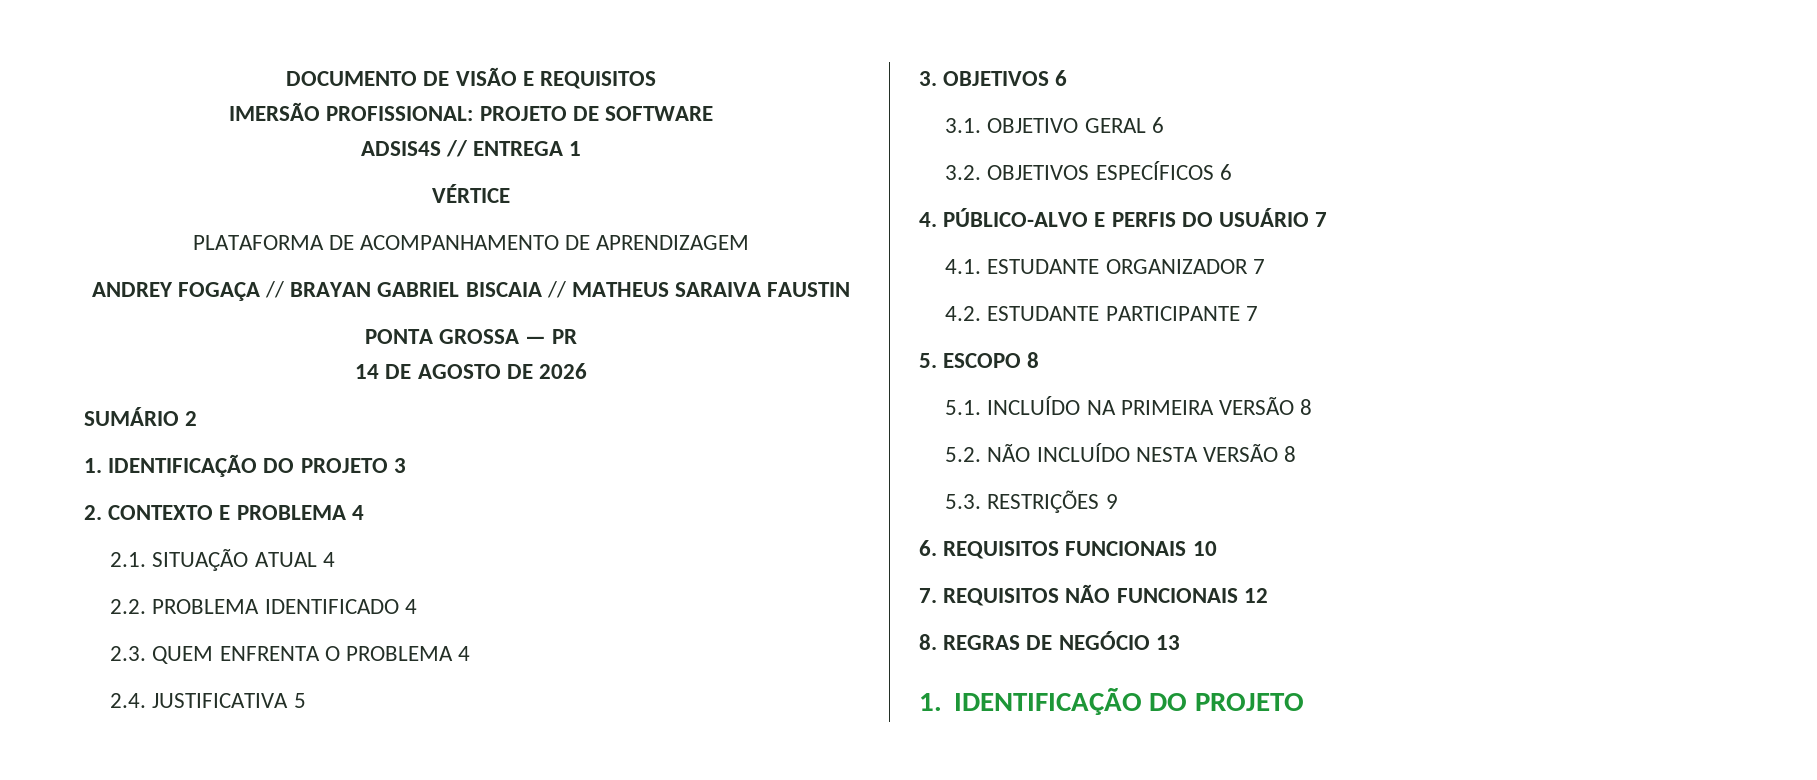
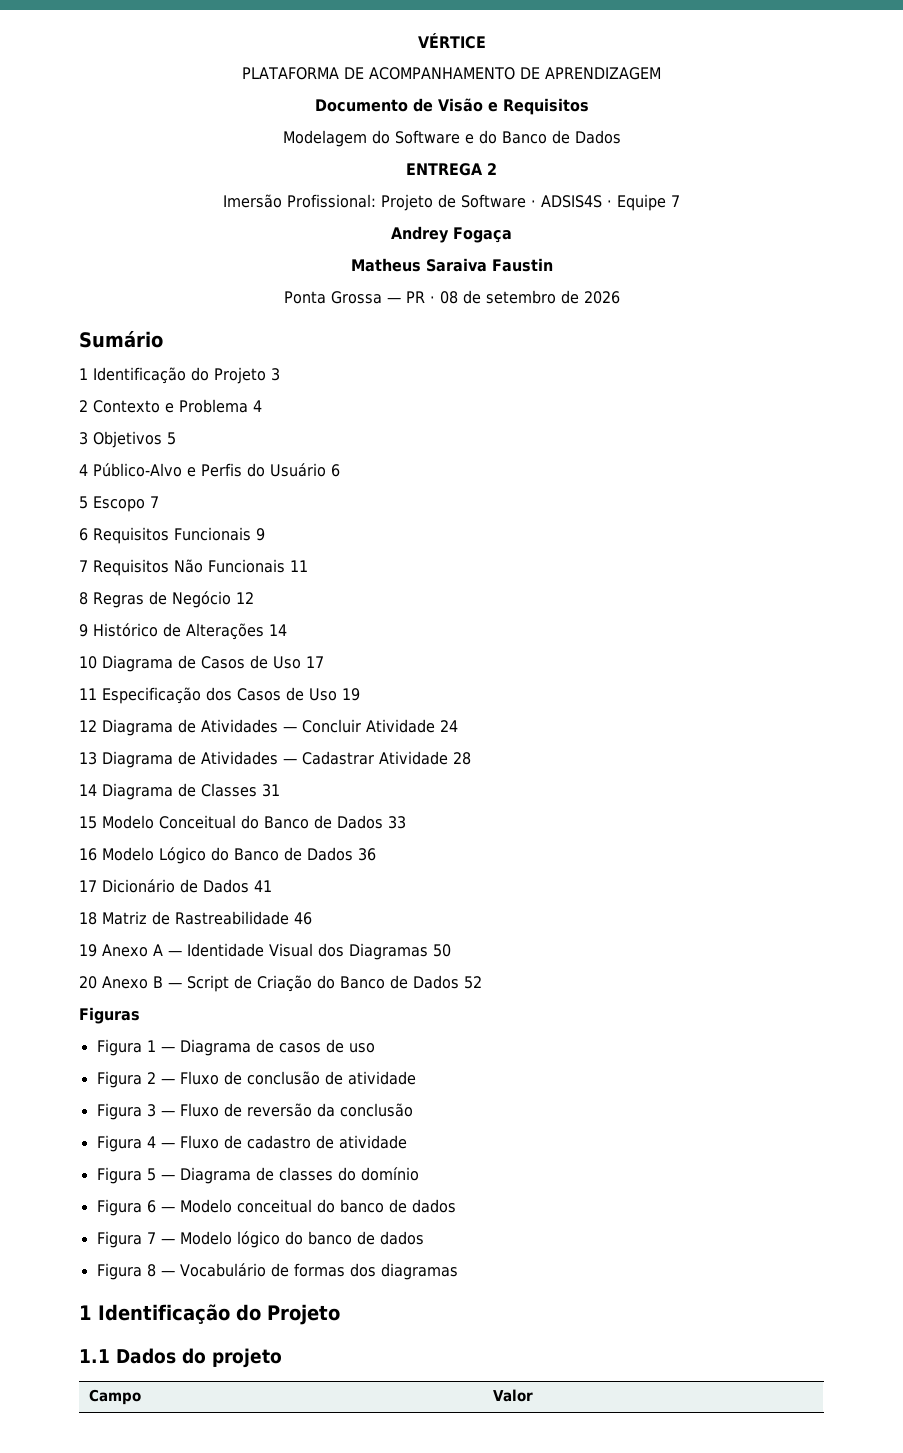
[286,67,656,89] [229,102,713,121] [360,140,582,157] DOCUMENTO DE VISÃO E REQUISITOS // IMERSÃO PROFISSIONAL: PROJETO DE SOFTWARE // ADSIS4S // ENTREGA 1 // -> (417, 41) none
[91,281,851,301] [364,329,578,344] [355,363,587,379] [84,407,198,426] [84,454,406,477] [84,505,364,520] [110,549,335,571] [110,599,417,614] [110,646,471,664] [110,693,306,708] [919,70,1068,86] [945,117,1164,133] [945,161,1232,180] [919,208,1328,227] [945,259,1265,274] [945,306,1258,321] [919,352,1040,368] [945,396,1313,415] [945,443,1297,462] [945,490,1118,513] [919,540,1217,559] [919,584,1268,606] [919,631,1180,650] [919,688,1305,715] ANDREY FOGAÇA // BRAYAN GABRIEL BISCAIA // MATHEUS SARAIVA FAUSTIN // PONTA GROSSA — PR // 14 DE AGOSTO DE 2026 // SUMÁRIO 2 // 1. IDENTIFICAÇÃO DO PROJETO 3 // 2. CONTEXTO E PROBLEMA 4 // 2.1. SITUAÇÃO ATUAL 4 // 2.2. PROBLEMA IDENTIFICADO 4 // 2.3. QUEM ENFRENTA O PROBLEMA 4 // 2.4. JUSTIFICATIVA 5 // 3. OBJETIVOS 6 // 3.1. OBJETIVO GERAL 6 // 3.2. OBJETIVOS ESPECÍFICOS 6 // 4. PÚBLICO-ALVO E PERFIS DO USUÁRIO 7 // 4.1. ESTUDANTE ORGANIZADOR 7 // 4.2. ESTUDANTE PARTICIPANTE 7 // 5. ESCOPO 8 // 5.1. INCLUÍDO NA PRIMEIRA VERSÃO 8 // 5.2. NÃO INCLUÍDO NESTA VERSÃO 8 // 5.3. RESTRIÇÕES 9 // 6. REQUISITOS FUNCIONAIS 10 // 7. REQUISITOS NÃO FUNCIONAIS 12 // 8. REGRAS DE NEGÓCIO 13 // 1. IDENTIFICAÇÃO DO PROJETO -> [314,98,589,115] [282,130,621,147] [406,163,497,176] [223,194,680,211] [391,226,512,243] [350,258,553,272] [283,290,620,304] [79,331,163,348] [79,367,280,384] [79,399,262,413] [79,431,176,448] [79,463,340,477] [79,496,159,512] [79,527,265,544] [79,559,308,576] [79,591,254,608] [79,623,287,640] [79,655,324,672] [79,687,360,704] [79,719,458,736] [79,751,471,768] [79,783,280,800] [79,815,406,829] [79,847,376,864] [79,879,272,893] [79,911,312,925] [79,943,451,960] [79,975,482,992] [79,1007,140,1024] [96,1039,375,1056] [96,1071,416,1088] [96,1103,413,1120] [96,1135,407,1152] [96,1167,419,1184] [96,1199,456,1216] [96,1231,424,1248] [96,1263,458,1280] [79,1304,340,1325] [79,1348,282,1368] [89,1389,142,1405] [493,1389,534,1402] Documento de Visão e Requisitos // Modelagem do Software e do Banco de Dados // ENTREGA 2 // Imersão Profissional: Projeto de Software · ADSIS4S · Equipe 7 // Andrey Fogaça // Matheus Saraiva Faustin // Ponta Grossa — PR · 08 de setembro de 2026 // Sumário // 1 Identificação do Projeto 3 // 2 Contexto e Problema 4 // 3 Objetivos 5 // 4 Público-Alvo e Perfis do Usuário 6 // 5 Escopo 7 // 6 Requisitos Funcionais 9 // 7 Requisitos Não Funcionais 11 // 8 Regras de Negócio 12 // 9 Histórico de Alterações 14 // 10 Diagrama de Casos de Uso 17 // 11 Especificação dos Casos de Uso 19 // 12 Diagrama de Atividades — Concluir Atividade 24 // 13 Diagrama de Atividades — Cadastrar Atividade 28 // 14 Diagrama de Classes 31 // 15 Modelo Conceitual do Banco de Dados 33 // 16 Modelo Lógico do Banco de Dados 36 // 17 Dicionário de Dados 41 // 18 Matriz de Rastreabilidade 46 // 19 Anexo A — Identidade Visual dos Diagramas 50 // 20 Anexo B — Script de Criação do Banco de Dados 52 // Figuras // Figura 1 — Diagrama de casos de uso // Figura 2 — Fluxo de conclusão de atividade // Figura 3 — Fluxo de reversão da conclusão // Figura 4 — Fluxo de cadastro de atividade // Figura 5 — Diagrama de classes do domínio // Figura 6 — Modelo conceitual do banco de dados // Figura 7 — Modelo lógico do banco de dados // Figura 8 — Vocabulário de formas dos diagramas // 1 Identificação do Projeto // 1.1 Dados do projeto // Campo | Valor

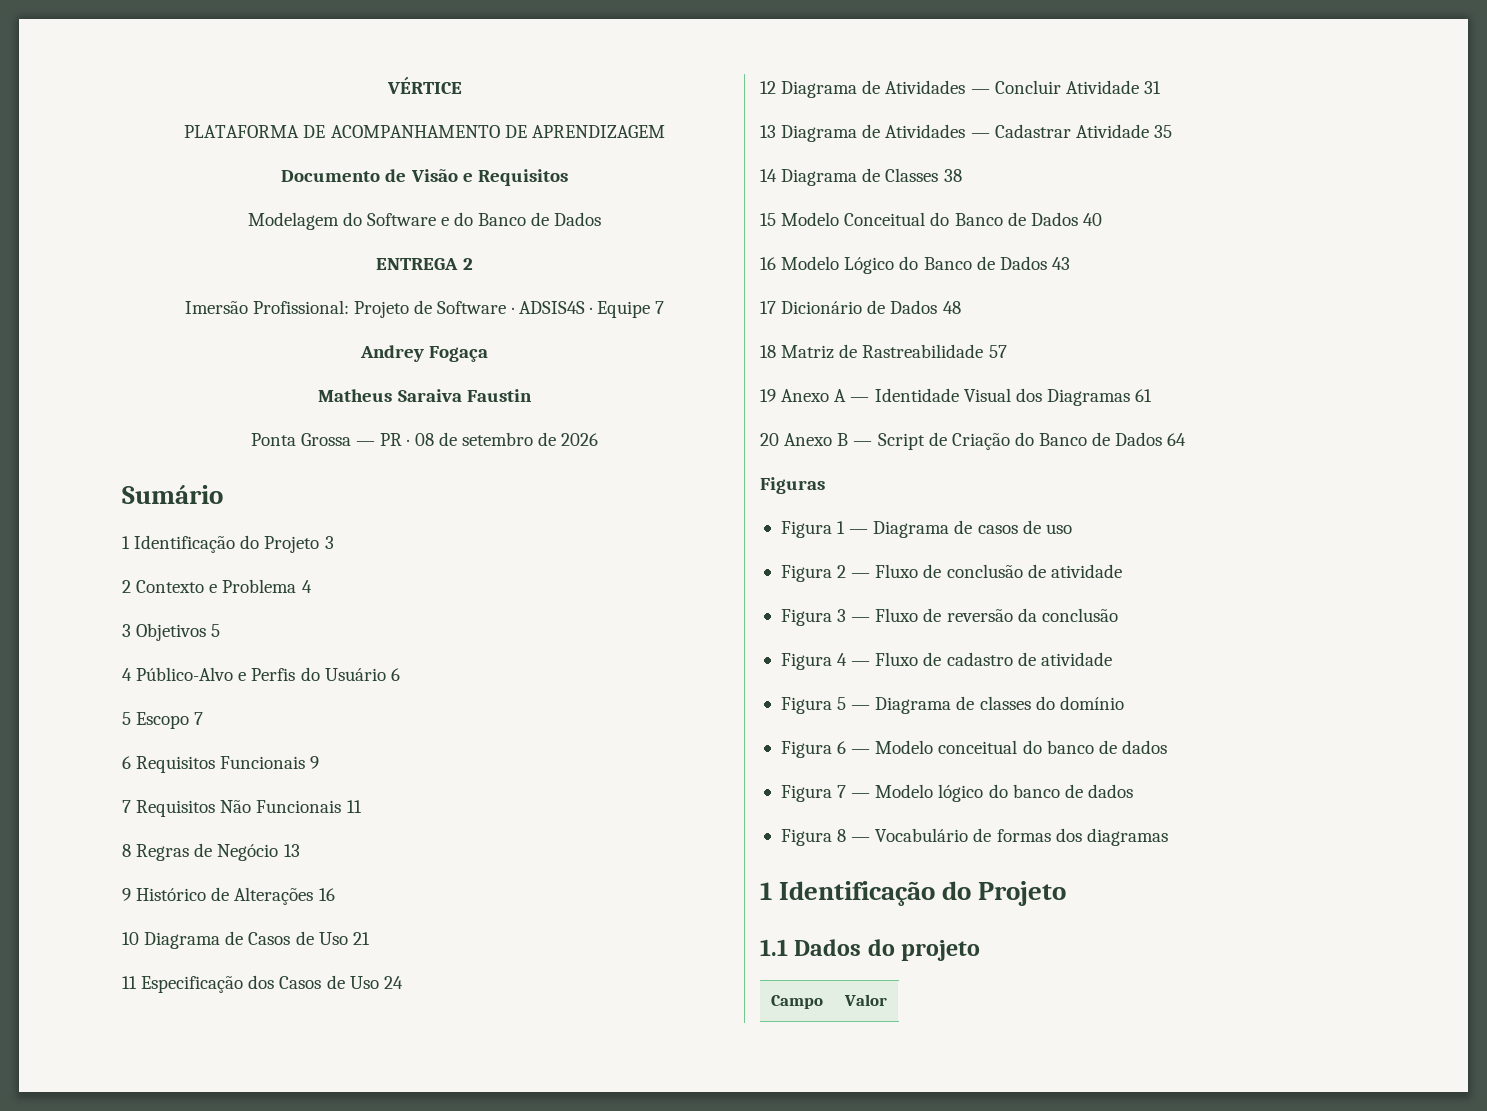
[236,592,254,604] 12 -> [283,844,300,857] 13
[269,624,287,636] 14 -> [318,888,335,901] 16
[306,656,324,668] 17 -> [352,932,370,945] 21
[342,688,360,701] 19 -> [383,976,403,989] 24
[440,720,458,732] 24 -> [1143,81,1161,94] 31
[453,752,471,765] 28 -> [1153,125,1172,138] 35
[262,784,280,797] 31 -> [943,169,962,182] 38
[388,816,406,829] 33 -> [1082,213,1102,226] 40
[358,848,376,861] 36 -> [1051,257,1070,270] 43
[254,880,272,892] 41 -> [942,301,961,314] 48
[294,912,312,925] 46 -> [988,345,1007,358] 57
[433,944,451,957] 50 -> [1135,389,1153,402] 61
[464,976,482,989] 52 -> [1167,433,1187,446] 64

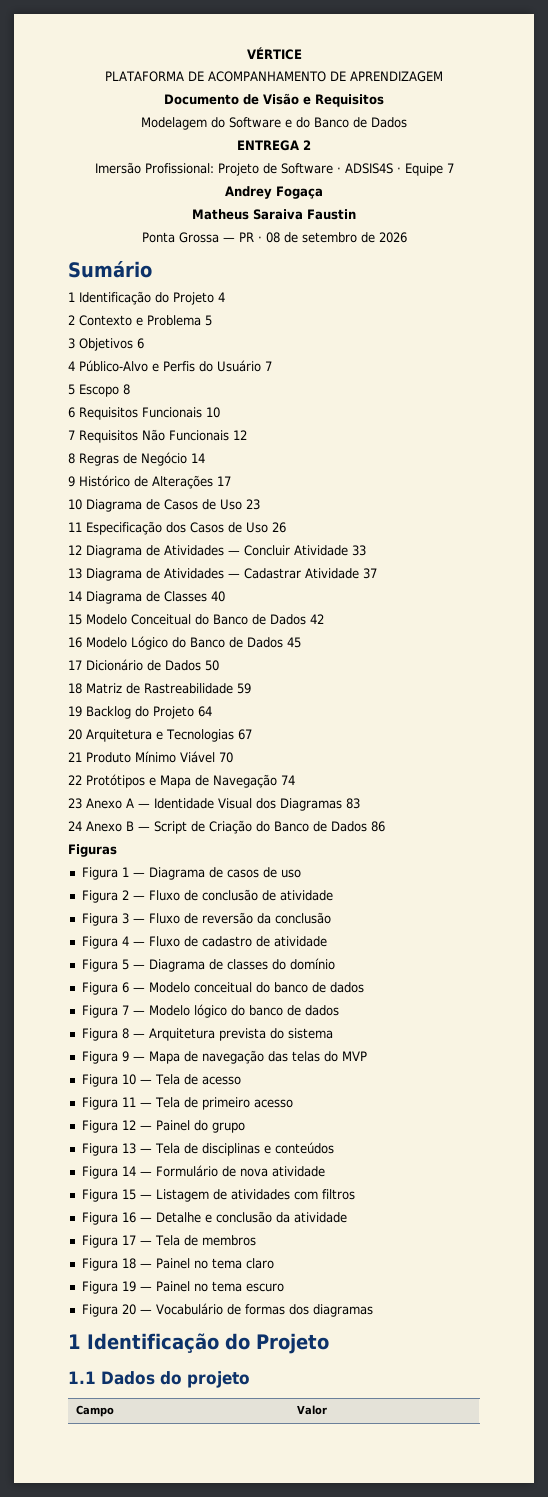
[324,536,334,549] 3 -> [218,292,225,302] 4
[301,580,312,593] 4 -> [205,315,212,326] 5
[211,624,221,637] 5 -> [137,338,144,349] 6
[390,668,400,681] 6 -> [265,361,272,371] 7
[194,712,204,725] 7 -> [123,384,130,395] 8
[310,756,320,769] 9 -> [206,407,220,418] 10
[346,800,362,813] 11 -> [233,430,247,440] 12
[283,844,300,857] 13 -> [191,453,205,463] 14
[318,888,335,901] 16 -> [217,476,231,486] 17
[352,932,370,945] 21 -> [246,499,260,510] 23
[383,976,403,989] 24 -> [272,522,286,533] 26
[1143,81,1161,94] 31 -> [352,545,366,556] 33
[1153,125,1172,138] 35 -> [363,568,377,579] 37
[943,169,962,182] 38 -> [211,591,225,602] 40
[1082,213,1102,226] 40 -> [310,614,324,624] 42
[1051,257,1070,270] 43 -> [287,637,301,648] 45
[942,301,961,314] 48 -> [205,660,219,671] 50
[988,345,1007,358] [760,389,776,402] 57 // 19 -> [237,683,251,694] [68,706,212,719] [68,729,252,742] [68,751,233,763] [68,774,295,788] [68,798,82,809] 59 // 19 Backlog do Projeto 64 // 20 Arquitetura e Tecnologias 67 // 21 Produto Mínimo Viável 70 // 22 Protótipos e Mapa de Navegação 74 // 23
[1135,389,1153,402] [760,433,779,446] 61 // 20 -> [346,798,360,809] [68,821,82,831] 83 // 24
[1167,433,1187,446] 64 -> [371,821,385,832] 86
(871, 839) none -> [148,1028,333,1041] [81,1050,367,1064] [81,1074,241,1087] [81,1097,293,1110] [81,1120,245,1133] [81,1142,334,1156] [81,1165,325,1179] [81,1189,355,1202] [81,1211,347,1225] [81,1235,256,1248] [81,1258,274,1271] [81,1281,284,1294] [81,1304,152,1317] Arquitetura prevista do sistema // Figura 9 — Mapa de navegação das telas do MVP // Figura 10 — Tela de acesso // Figura 11 — Tela de primeiro acesso // Figura 12 — Painel do grupo // Figura 13 — Tela de disciplinas e conteúdos // Figura 14 — Formulário de nova atividade // Figura 15 — Listagem de atividades com filtros // Figura 16 — Detalhe e conclusão da atividade // Figura 17 — Tela de membros // Figura 18 — Painel no tema claro // Figura 19 — Painel no tema escuro // Figura 20 —

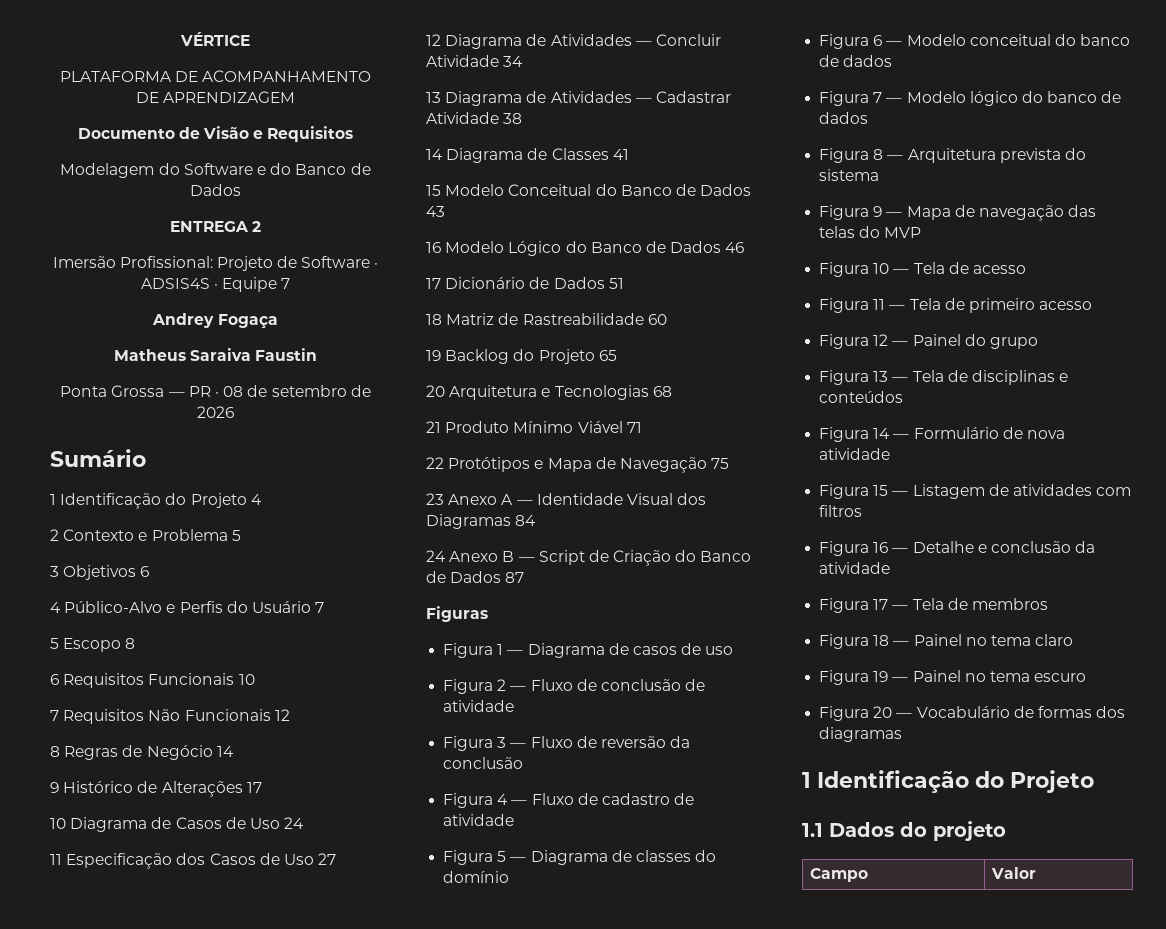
[246,499,260,510] 23 -> [284,817,305,829] 24
[272,522,286,533] 26 -> [318,853,337,865] 27
[352,545,366,556] 33 -> [503,56,524,67] 34
[363,568,377,579] 37 -> [503,113,523,124] 38
[211,591,225,602] 40 -> [612,149,629,160] 41
[310,614,324,624] 42 -> [426,206,445,217] 43
[287,637,301,648] 45 -> [725,242,745,253] 46
[205,660,219,671] 50 -> [608,278,624,289] 51
[237,683,251,694] 59 -> [647,314,667,325] 60
[198,706,212,717] 64 -> [598,350,617,361] 65
[237,729,252,740] 67 -> [652,386,672,397] 68
[219,752,233,763] 70 -> [626,422,642,433] 71
[281,775,295,785] 74 -> [711,458,730,469] 75
[346,798,360,809] 83 -> [515,515,537,526] 84
[371,821,385,832] 86 -> [505,572,525,583] 87

